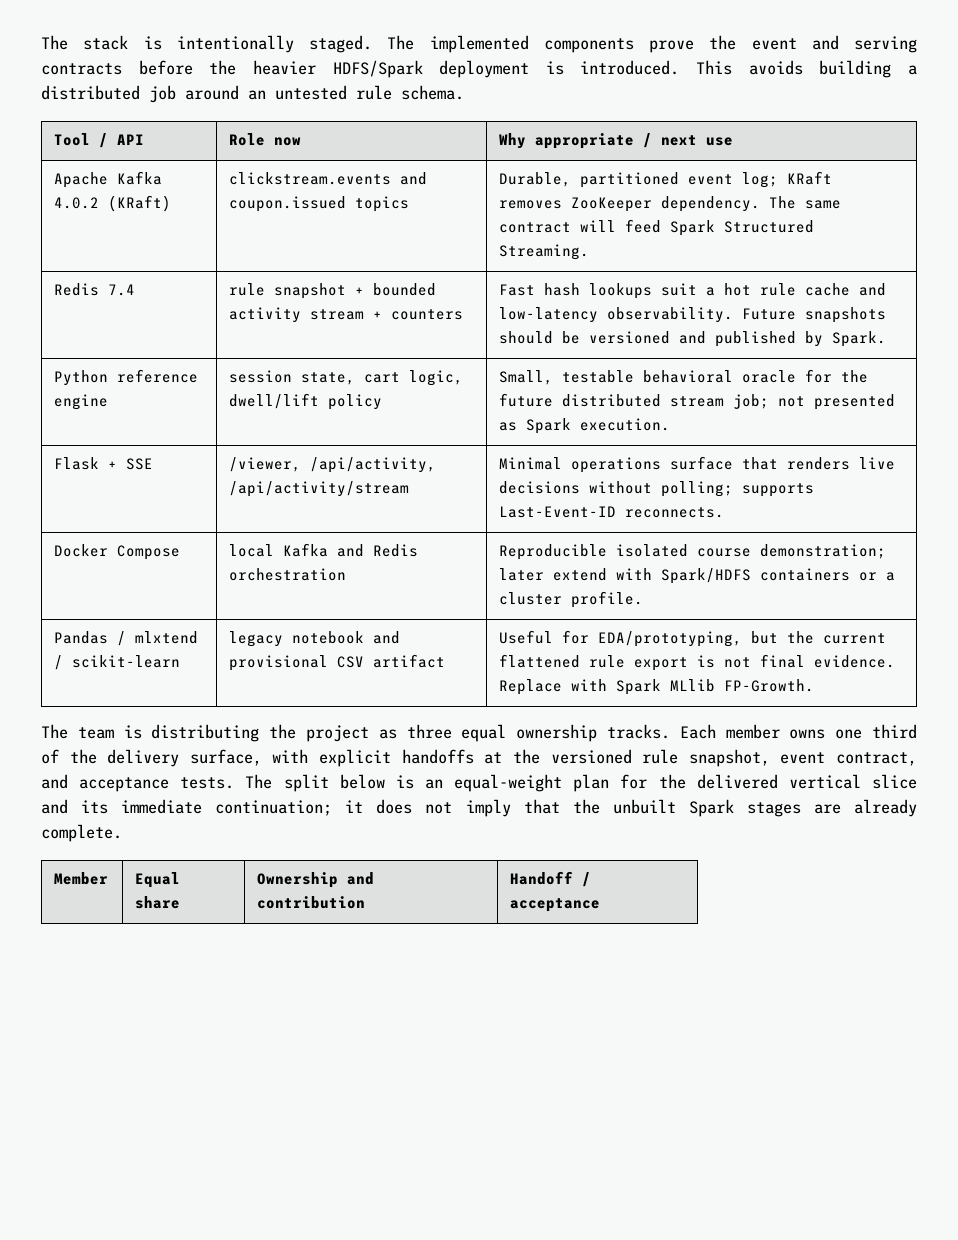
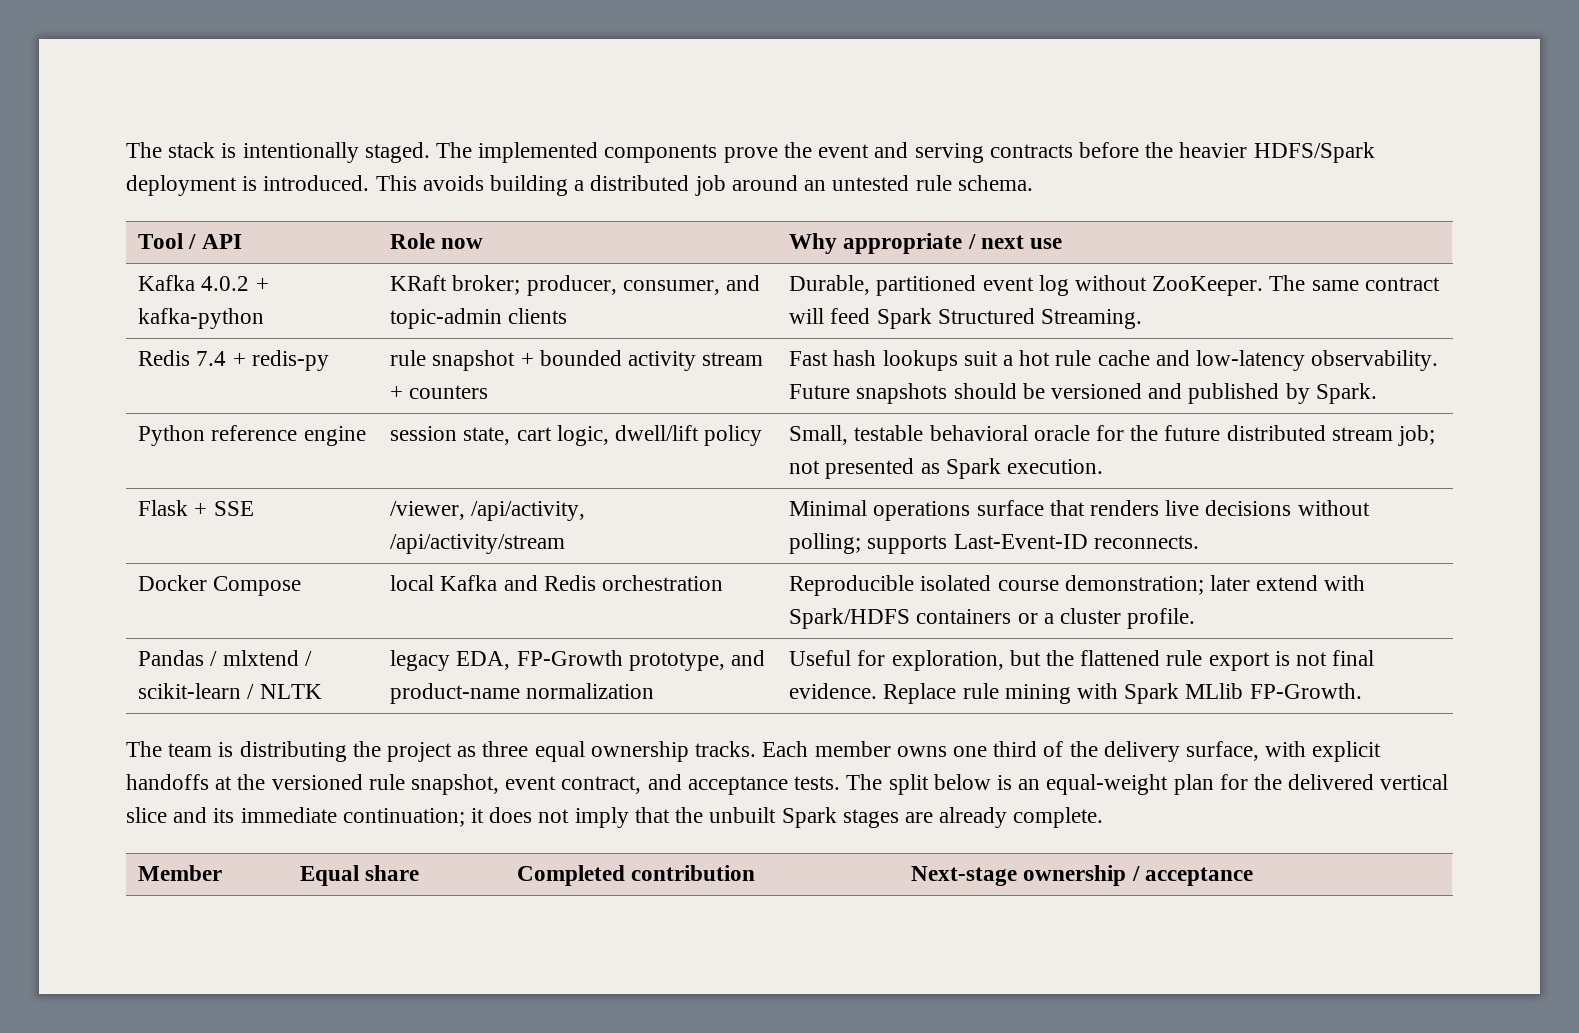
[54,172,109,188] Apache -> (1062, 243) none
[108,195,172,212] [229,172,428,185] [229,196,410,212] [499,171,833,188] [499,196,761,212] (KRaft) | clickstream.events and coupon.issued topics | Durable, partitioned event log; KRaft removes ZooKeeper dependency. -> [255,277,269,291] [138,308,265,329] [390,275,760,296] [390,308,568,329] [789,275,1264,296] + kafka-python | KRaft broker; producer, consumer, and topic-admin clients | Durable, partitioned event log without ZooKeeper.
(136, 290) none -> [232,350,329,371] + redis-py
(181, 661) none -> [247,684,322,699] / NLTK
[292,631,401,644] [229,654,446,671] notebook and provisional CSV artifact -> [456,650,765,671] [390,683,655,704] EDA, FP-Growth prototype, and product-name normalization
[598,631,743,647] EDA/prototyping, -> [891,650,1004,671] exploration,
[823,633,887,644] current -> (1074, 658) none
(563, 687) none -> [962,683,1071,704] rule mining
[257,872,375,888] Ownership and -> [517,865,626,886] Completed
[510,871,574,885] Handoff -> [911,865,1127,886] Next-stage ownership

